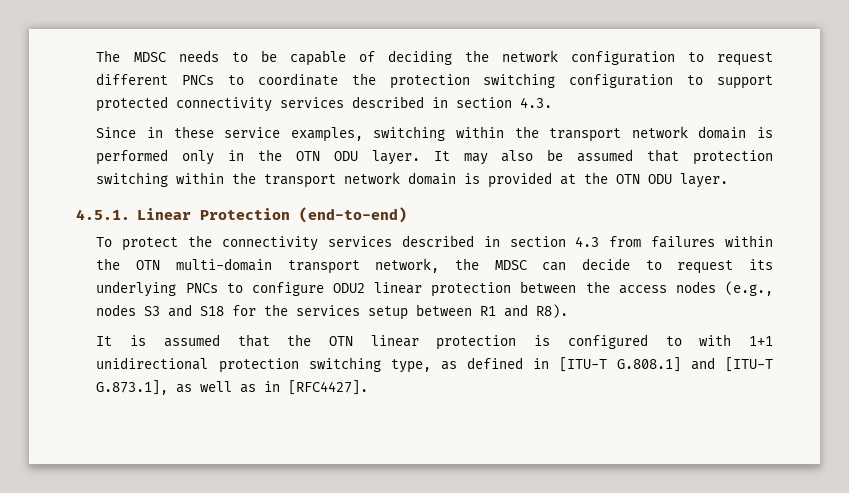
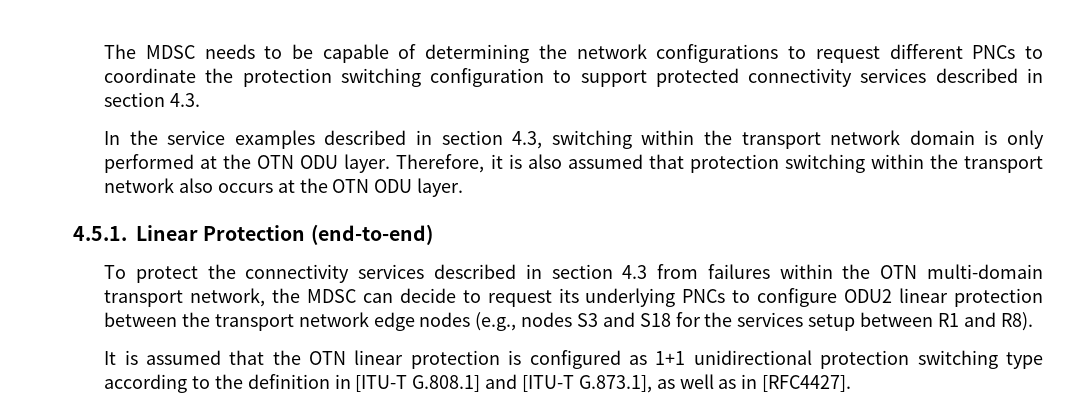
[387,50,452,65] deciding -> [425,44,530,63] determining
[570,51,675,65] configuration -> [656,44,779,63] configurations
[96,126,773,142] [96,149,564,165] Since in these service examples, switching within the transport network domain is performed only in the OTN ODU layer. It may also be -> [104,130,1044,149] [104,154,562,173] In the service examples described in section 4.3, switching within the transport network domain is only performed at the OTN ODU layer. Therefore, it is also
[408,172,553,188] domain is provided -> [178,178,273,193] also occurs
[618,285,667,294] access -> [214,312,415,331] transport network edge
[665,334,732,346] to with -> [629,355,648,365] as
[390,357,523,373] type, as defined -> [1005,352,1043,369] [104,374,330,393] type according to the definition

